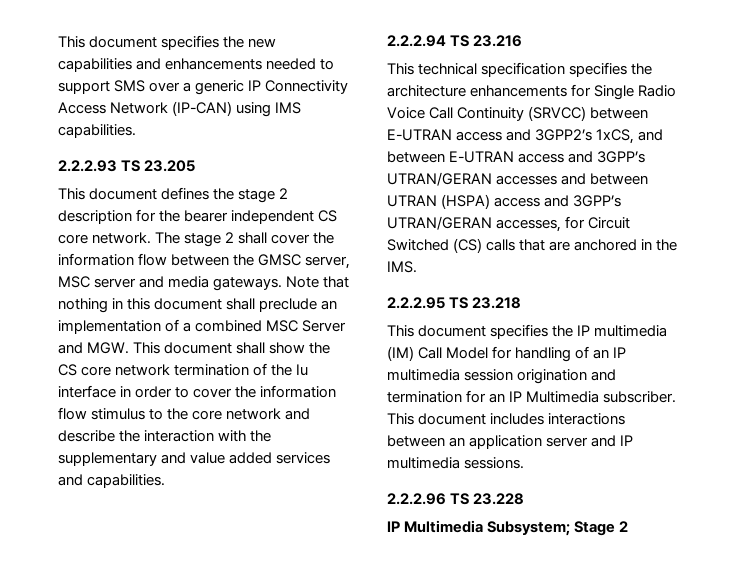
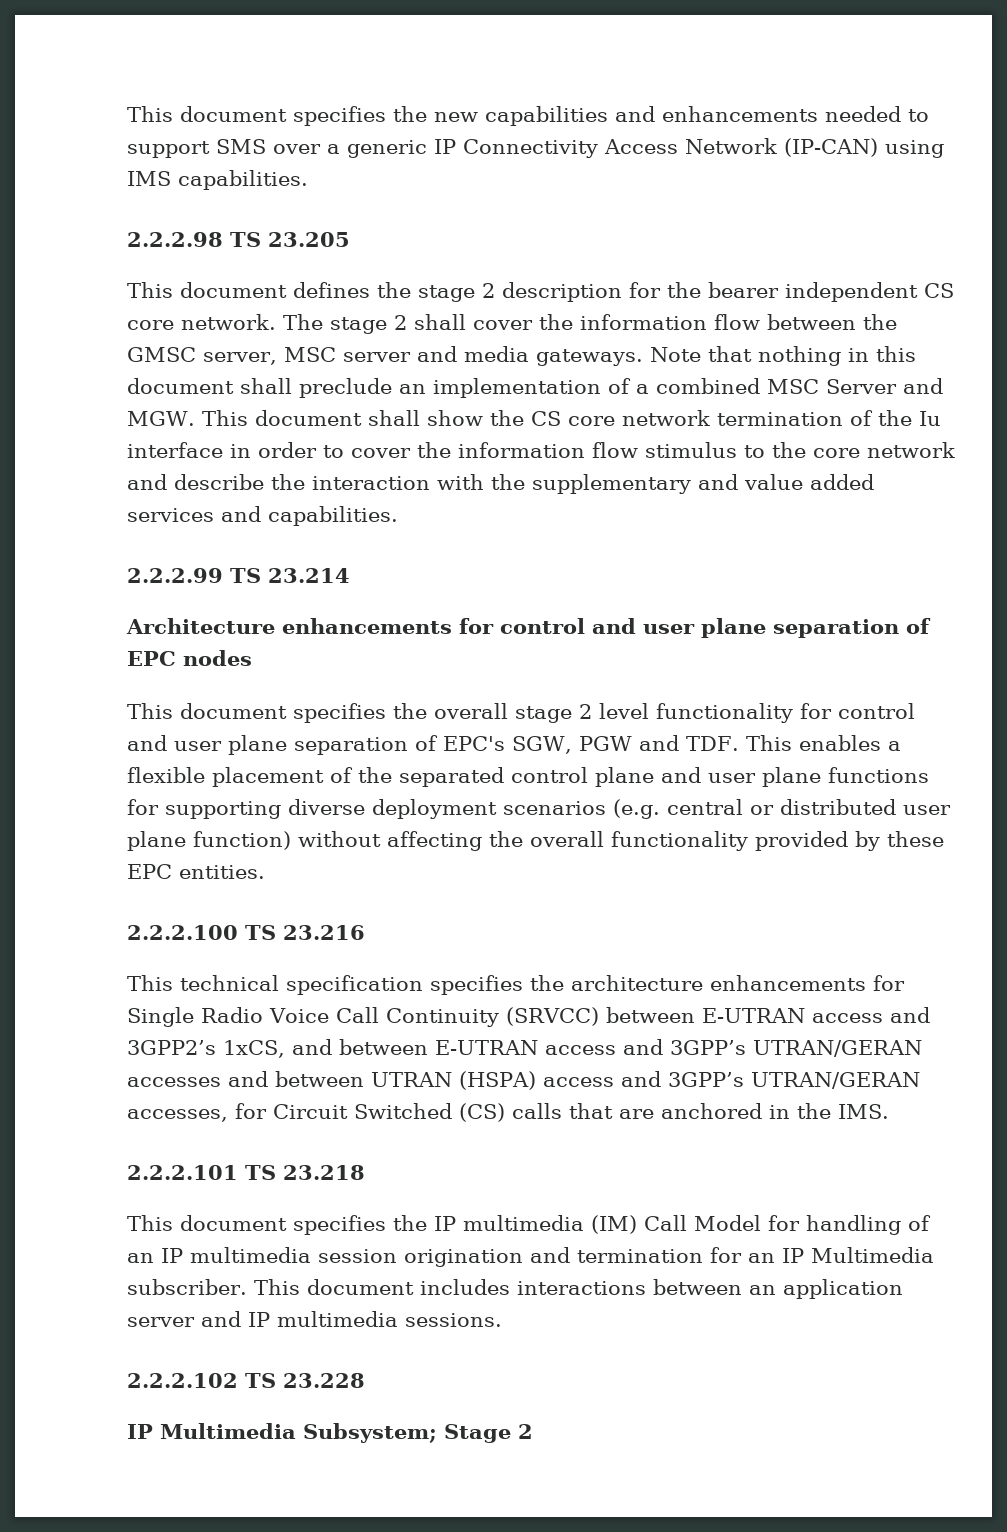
[58,160,117,172] 2.2.2.93 -> [127,232,223,247] 2.2.2.98
[387,35,446,47] 2.2.2.94 -> [127,568,350,583] [126,618,931,638] [127,650,252,666] [127,703,915,723] [127,735,901,755] [127,767,929,787] [127,799,951,819] [127,831,944,851] [127,864,265,879] [127,925,238,940] 2.2.2.99 TS 23.214 // Architecture enhancements for control and user plane separation of EPC nodes // This document specifies the overall stage 2 level functionality for control and user plane separation of EPC's SGW, PGW and TDF. This enables a flexible placement of the separated control plane and user plane functions for supporting diverse deployment scenarios (e.g. central or distributed user plane function) without affecting the overall functionality provided by these EPC entities. // 2.2.2.100
[387,297,445,309] 2.2.2.95 -> [127,1165,238,1180] 2.2.2.101
[387,493,446,505] 2.2.2.96 -> [127,1373,238,1388] 2.2.2.102

